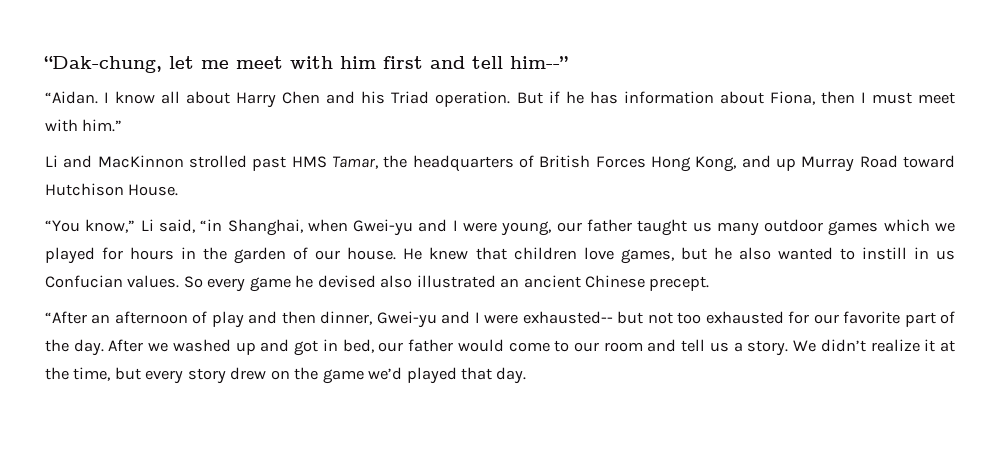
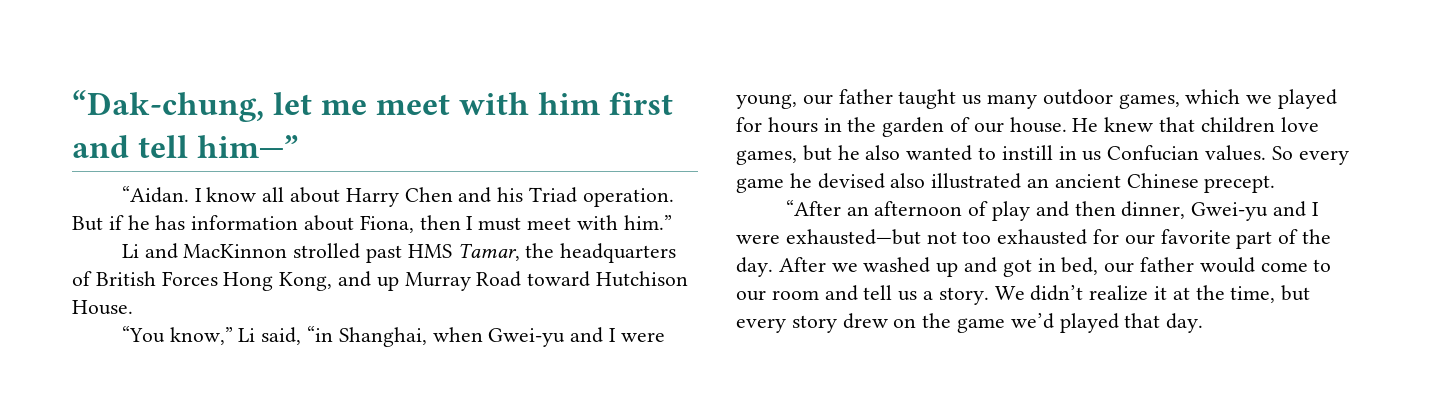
[510,56,568,69] him--” -> [197,135,300,158] him—”
[828,221,879,236] games -> [1118,94,1180,109] games,
[522,311,644,324] exhausted-- but -> [785,229,921,245] exhausted—but

